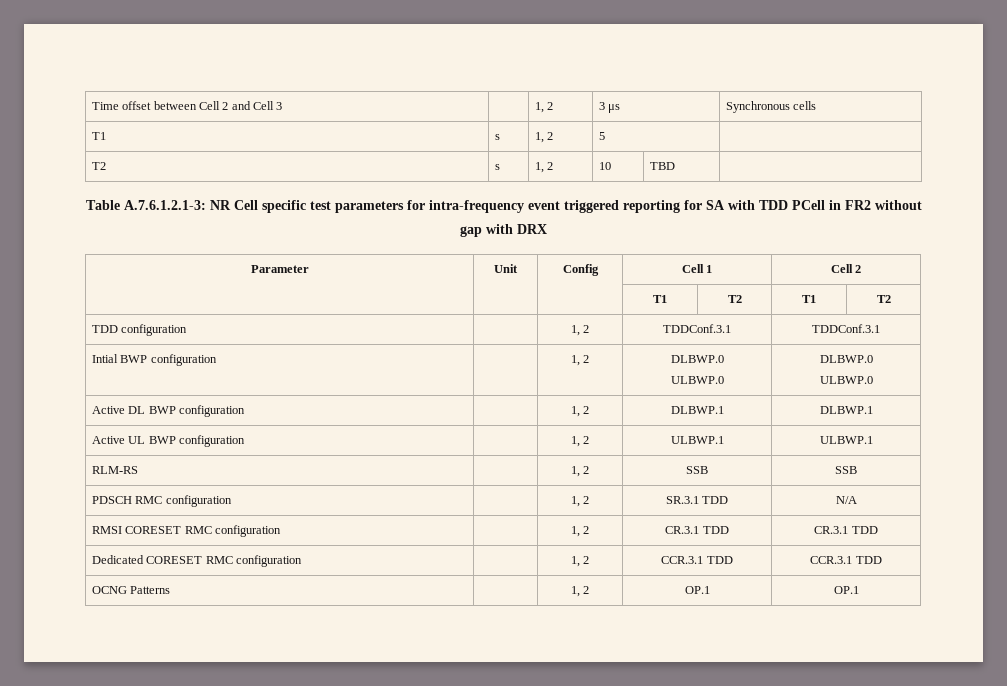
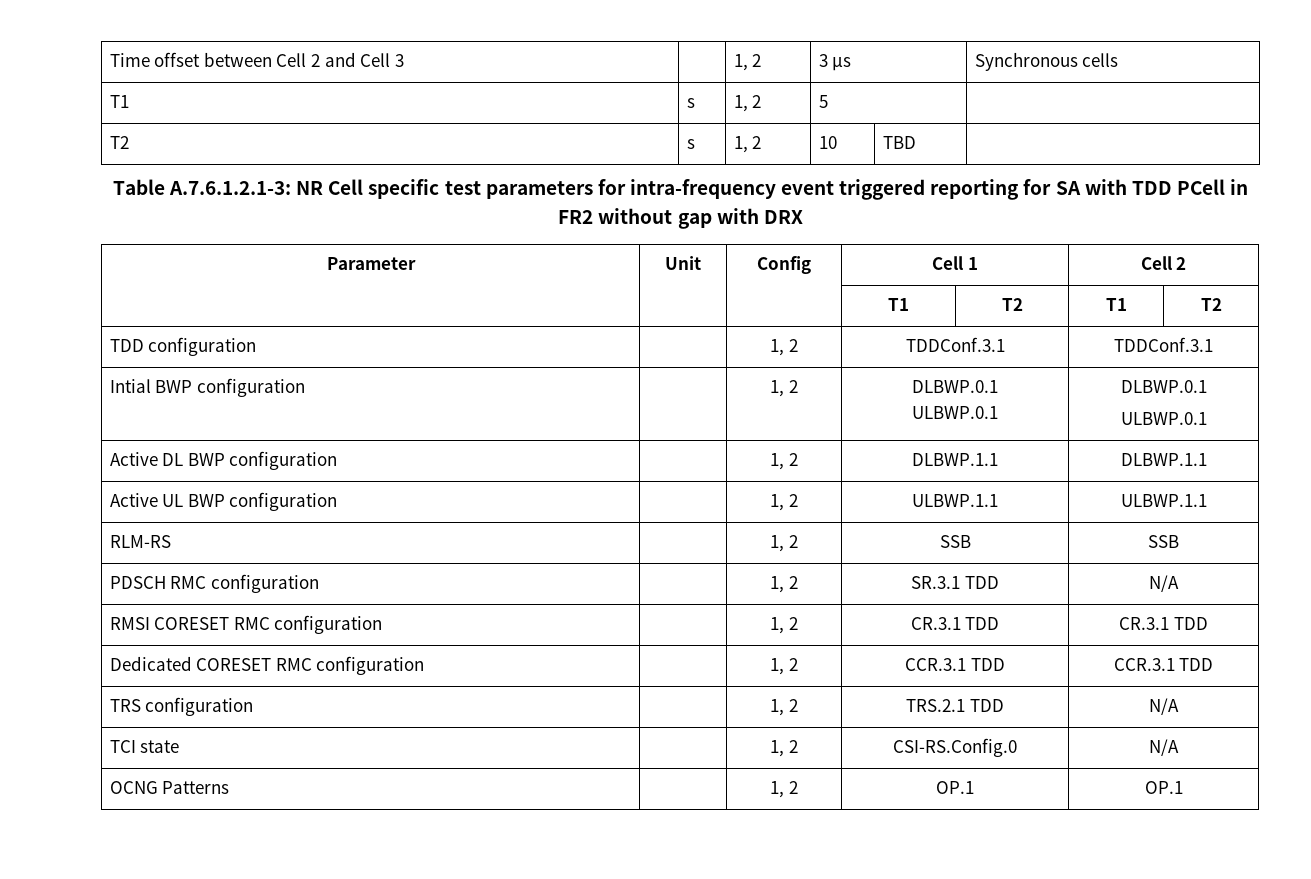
[670,355,724,363] [670,376,724,384] [819,355,873,363] [819,376,873,384] DLBWP.0 // ULBWP.0 | DLBWP.0 // ULBWP.0 -> [912,380,998,393] [912,406,998,419] [1120,380,1207,393] [1120,412,1207,425] DLBWP.0.1 // ULBWP.0.1 | DLBWP.0.1 // ULBWP.0.1
[670,406,724,414] [819,406,873,414] DLBWP.1 | DLBWP.1 -> [912,453,998,466] [1120,453,1207,466] DLBWP.1.1 | DLBWP.1.1
[670,436,724,444] [819,436,873,444] ULBWP.1 | ULBWP.1 -> [912,494,998,507] [1120,494,1207,507] ULBWP.1.1 | ULBWP.1.1
(882, 560) none -> [109,697,254,716] [770,699,798,716] [906,699,1004,712] [1149,698,1179,715] [109,740,180,753] [770,740,798,757] [893,738,1017,757] [1149,739,1179,756] // TRS configuration | | 1, 2 | TRS.2.1 TDD | N/A // TCI state | | 1, 2 | CSI-RS.Config.0 | N/A

